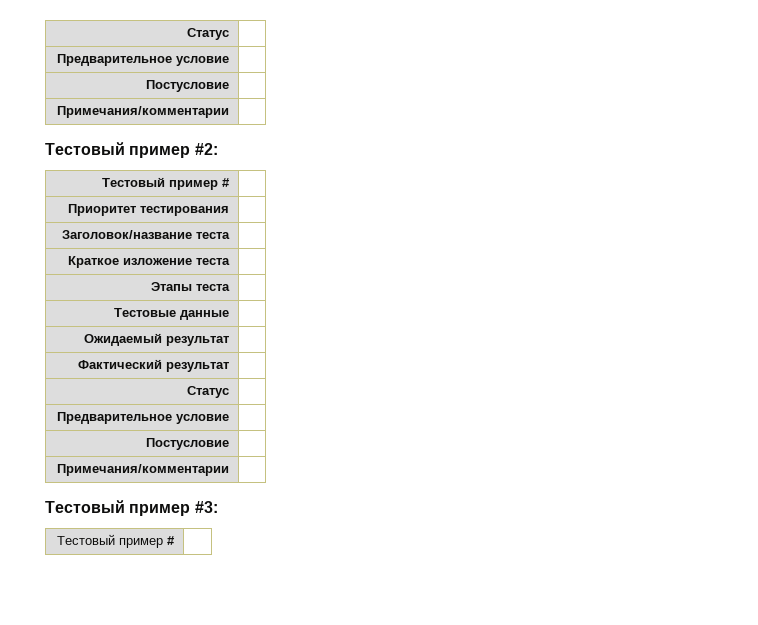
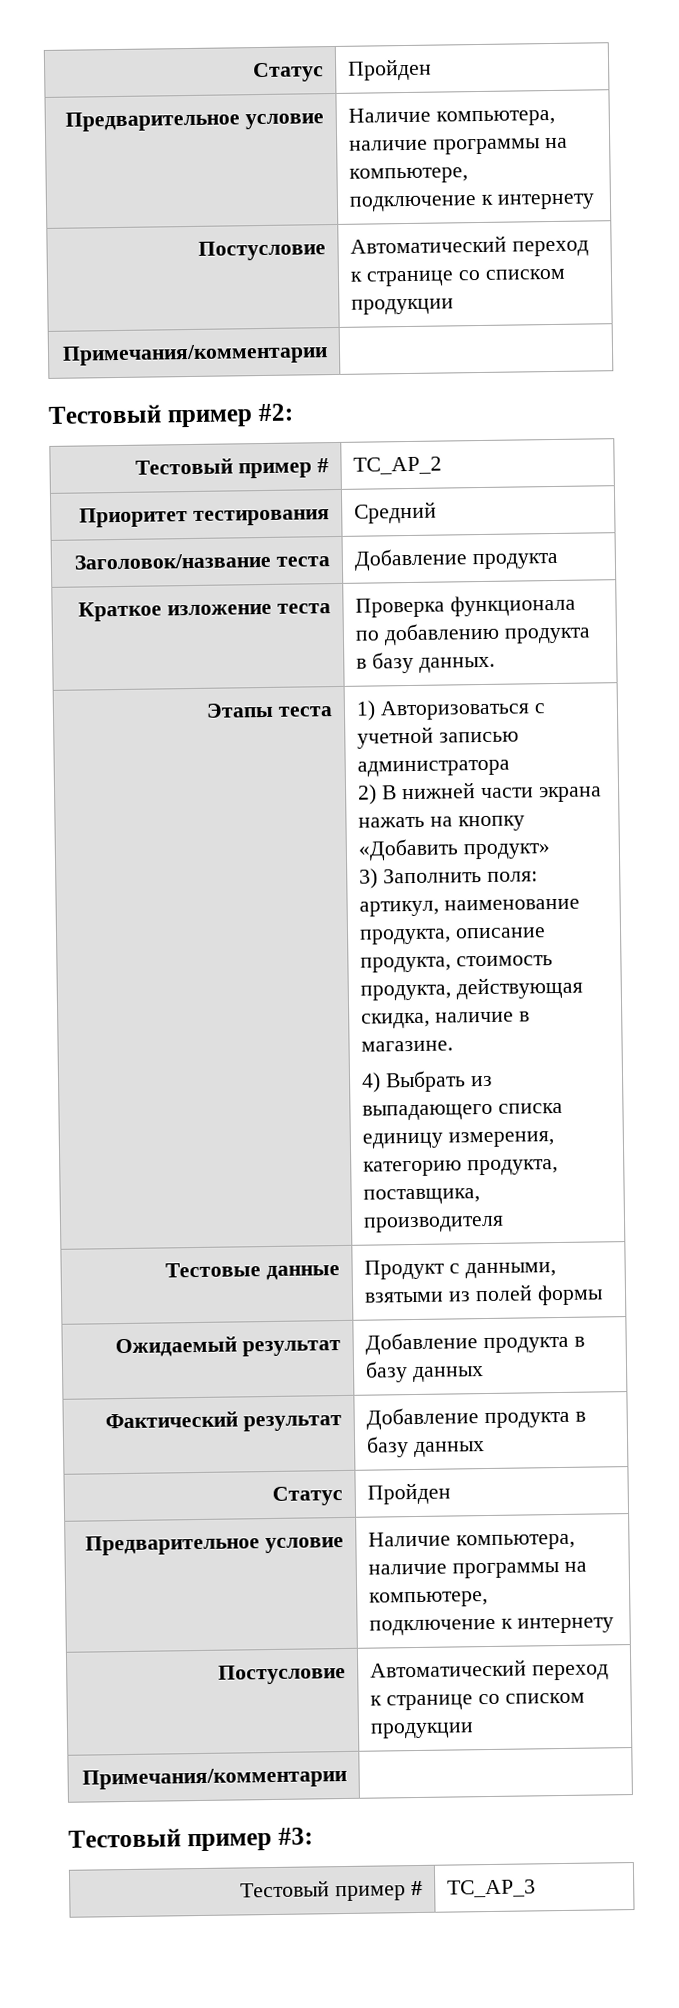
[187,28,230,40] [57,54,230,66] [146,80,230,92] Статус | // Предварительное условие | // Постусловие | -> [252,62,324,83] [347,58,433,81] [64,110,324,132] [348,107,556,127] [349,137,568,155] [349,167,469,184] [349,193,595,212] [197,240,326,261] [350,235,590,257] [350,268,566,287] [351,298,455,315] Статус | Пройден // Предварительное условие | Наличие компьютера, наличие программы на компьютере, подключение к интернету // Постусловие | Автоматический переход к странице со списком продукции
(231, 182) none -> [353,456,443,475] TC_AP_2
(230, 211) none -> [354,501,438,524] Средний
(231, 235) none -> [354,548,560,571] Добавление продукта
[151,282,231,291] [114,308,230,320] [84,333,230,346] [78,359,230,372] [187,386,230,398] [57,412,230,424] [146,438,230,450] // Этапы теста | // Тестовые данные | // Ожидаемый результат | // Фактический результат | // Статус | // Предварительное условие | // Постусловие | -> [355,594,577,618] [355,622,591,646] [356,651,495,674] [205,702,333,718] [356,699,546,721] [357,726,520,749] [357,759,511,777] [357,782,602,805] [358,815,525,832] [358,838,552,861] [359,868,538,889] [359,898,581,917] [359,927,547,945] [360,955,554,973] [360,976,584,1001] [361,1011,530,1029] [361,1040,454,1052] [361,1070,493,1093] [362,1102,564,1121] [362,1131,555,1149] [363,1158,559,1177] [363,1188,481,1205] [363,1215,505,1233] [164,1262,340,1281] [364,1259,556,1280] [364,1284,603,1306] [114,1336,341,1358] [365,1332,585,1355] [365,1361,485,1383] [104,1411,342,1432] [366,1407,586,1430] [366,1436,486,1458] [271,1486,343,1506] [367,1482,452,1505] [84,1534,344,1556] [368,1531,576,1551] [368,1561,587,1579] [369,1591,489,1608] [369,1617,614,1636] [217,1663,346,1685] [370,1659,610,1681] [370,1692,585,1711] [370,1722,475,1739] Проверка функционала по добавлению продукта в базу данных. // Этапы теста | 1) Авторизоваться с учетной записью администратора // 2) В нижней части экрана нажать на кнопку «Добавить продукт» // 3) Заполнить поля: артикул, наименование продукта, описание продукта, стоимость продукта, действующая скидка, наличие в магазине. // 4) Выбрать из выпадающего списка единицу измерения, категорию продукта, поставщика, производителя // Тестовые данные | Продукт с данными, взятыми из полей формы // Ожидаемый результат | Добавление продукта в базу данных // Фактический результат | Добавление продукта в базу данных // Статус | Пройден // Предварительное условие | Наличие компьютера, наличие программы на компьютере, подключение к интернету // Постусловие | Автоматический переход к странице со списком продукции
(176, 540) none -> [447,1879,537,1898] TC_AP_3

